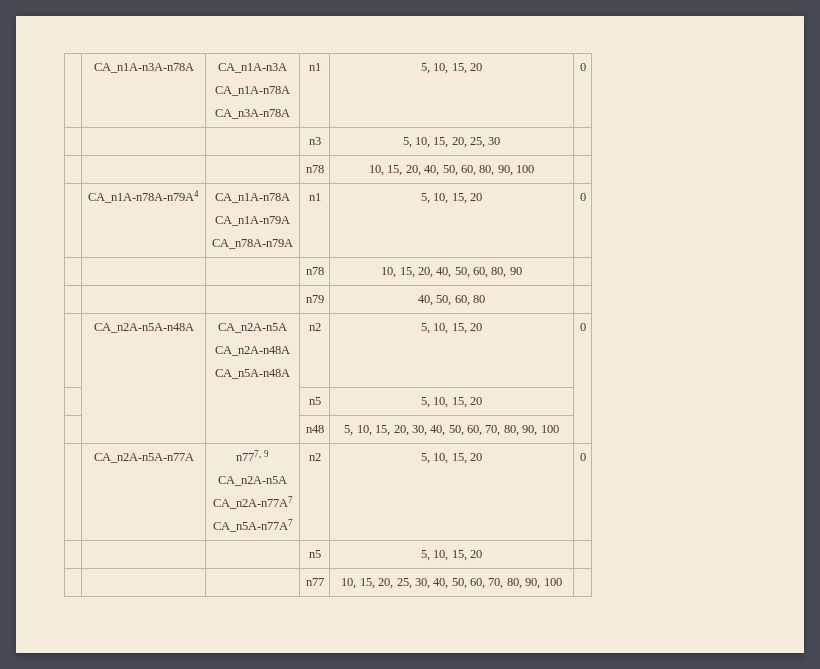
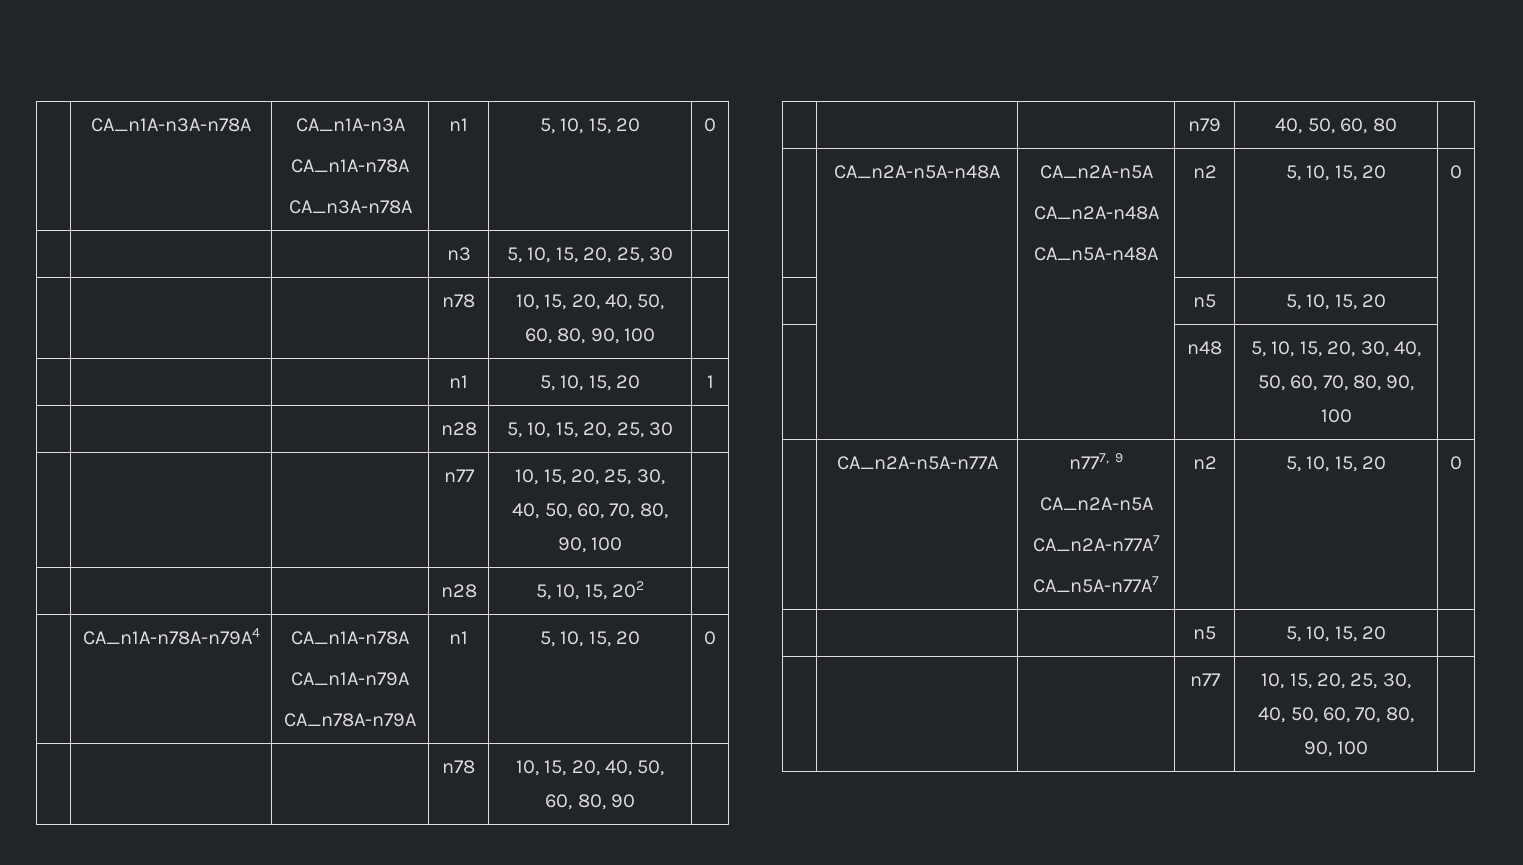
(534, 169) none -> [449,375,468,388] [539,375,641,391] [706,375,714,388] [440,422,477,436] [507,422,673,438] [443,469,475,482] [515,469,665,485] [512,503,668,519] [557,537,623,553] [440,584,477,598] [535,581,645,600] // | | | n1 | 5, 10, 15, 20 | 1 // | | | n28 | 5, 10, 15, 20, 25, 30 | // | | | n77 | 10, 15, 20, 25, 30, 40, 50, 60, 70, 80, 90, 100 | // | | | n28 | 5, 10, 15, 202 |

